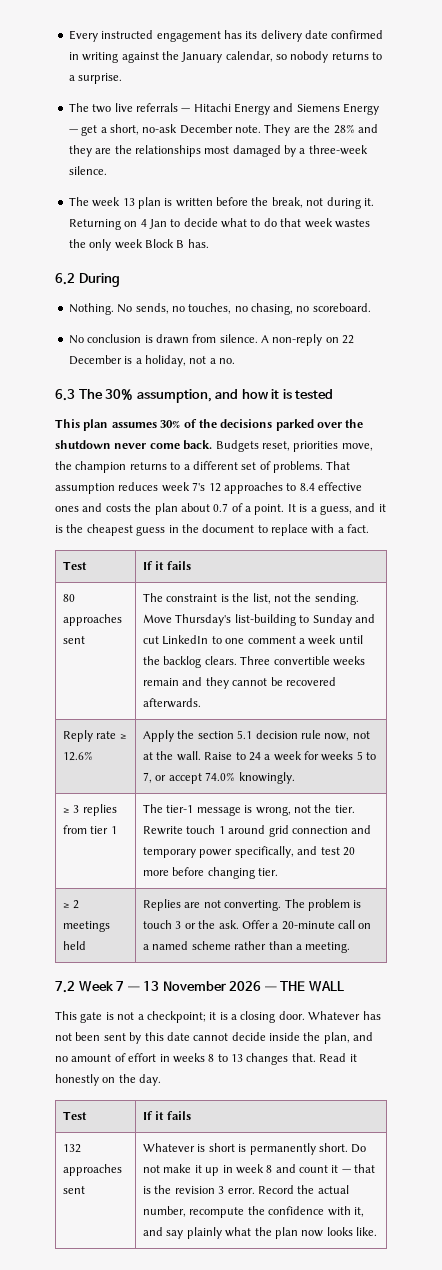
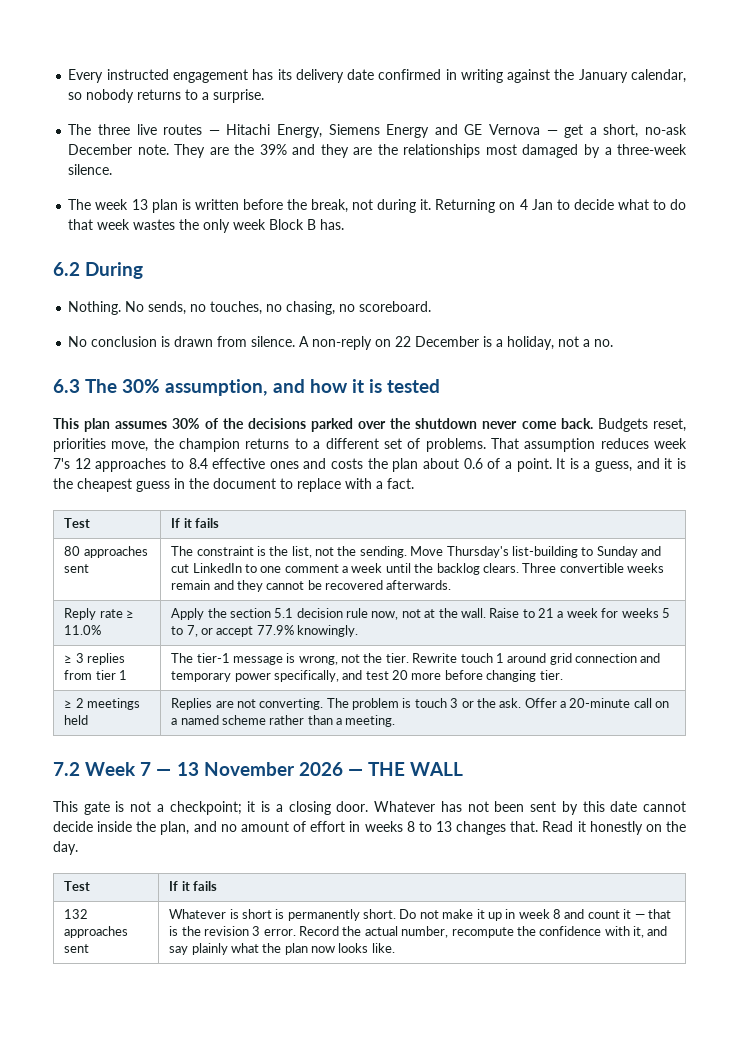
[92,103,380,115] two live referrals — Hitachi Energy and Siemens Energy -> [98,124,541,138] three live routes — Hitachi Energy, Siemens Energy and GE Vernova
[333,124,355,134] 28% -> [259,144,287,155] 39%
[213,503,229,512] 0.7 -> [463,458,483,469] 0.6
[63,751,94,761] 12.6% -> [64,625,102,635] 11.0%
[248,752,261,761] 24 -> [538,608,555,618] 21
[205,772,236,781] 74.0% -> [256,625,294,635] 77.9%

